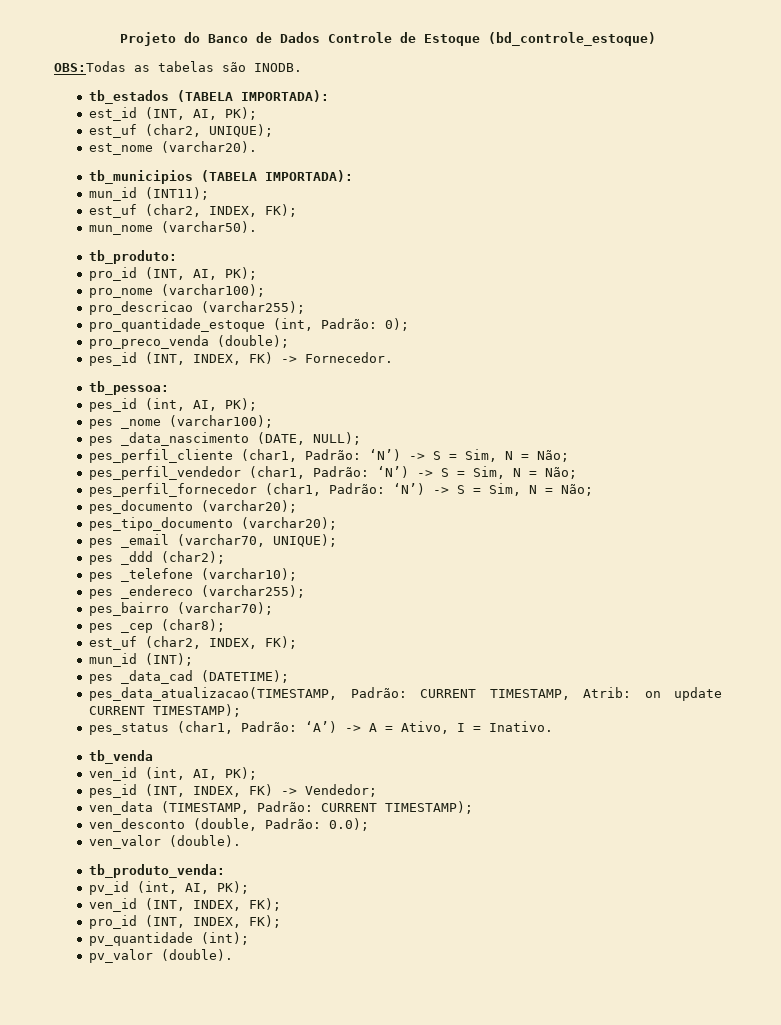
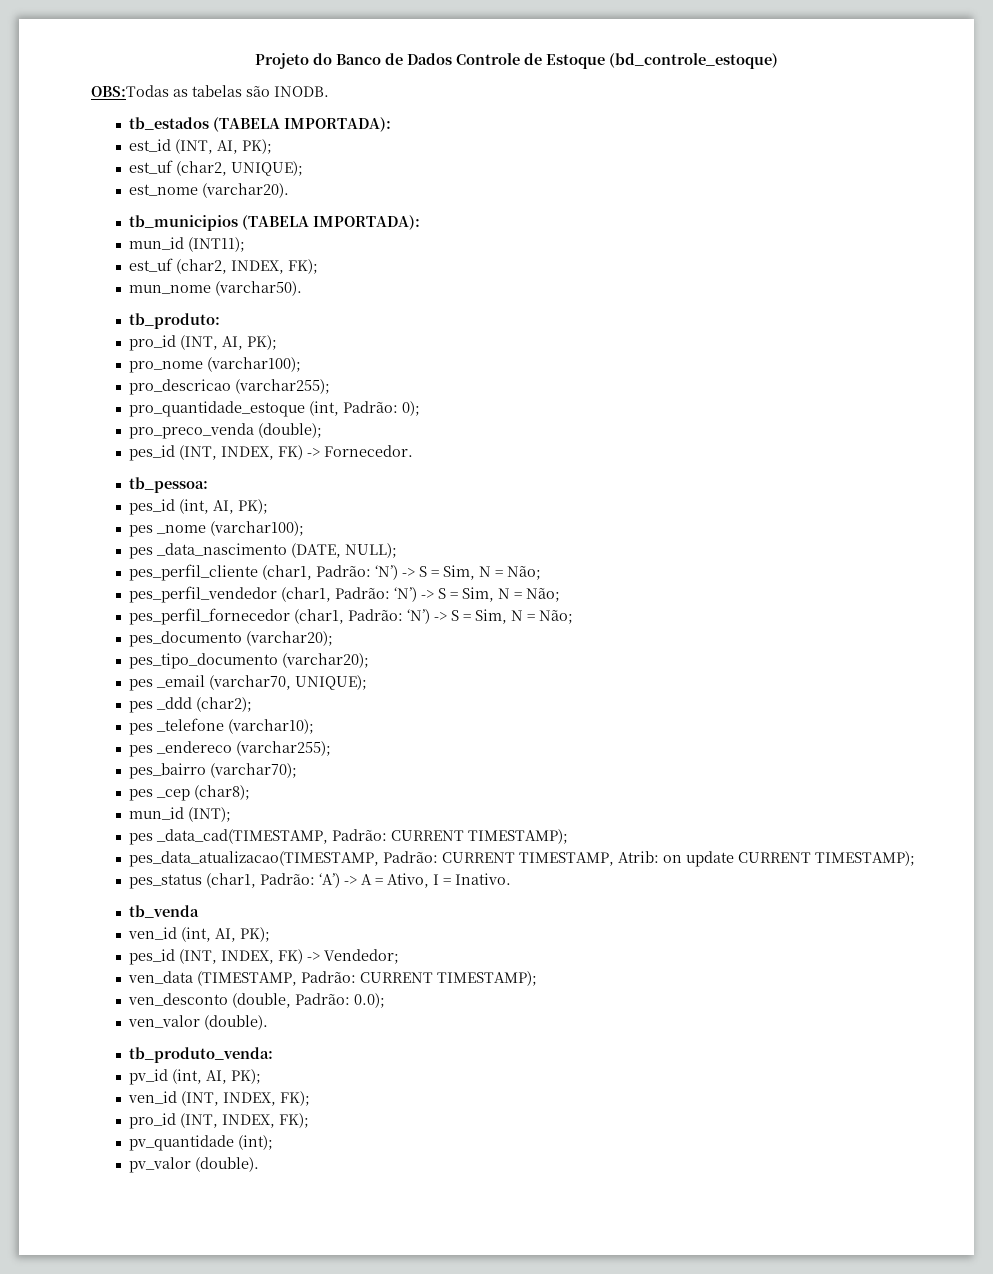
[89,636,298,650] // est_uf (char2, INDEX, FK); -> (251, 792) none
[121,670,290,684] _data_cad (DATETIME); -> [156,829,569,844] _data_cad(TIMESTAMP, Padrão: CURRENT TIMESTAMP);

